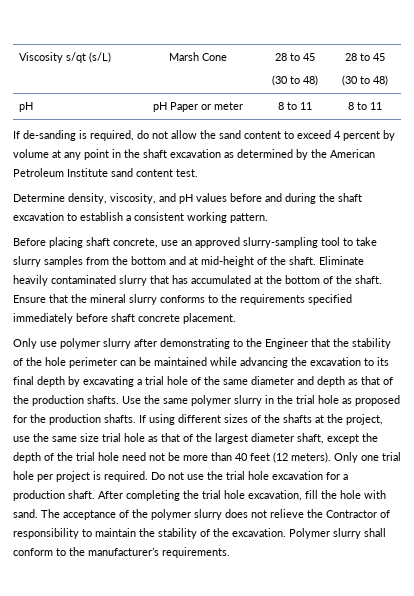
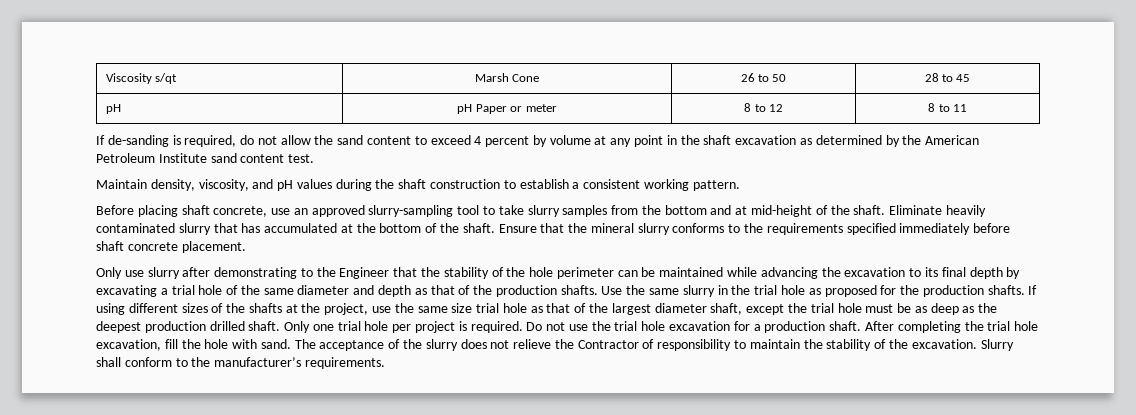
[88,52,111,63] (s/L) -> (178, 78) none
[274,53,315,61] [271,75,318,86] [345,53,385,61] [342,75,388,86] 28 to 45 // (30 to 48) | 28 to 45 // (30 to 48) -> [740,73,787,82] [924,73,971,82] 26 to 50 | 28 to 45
[299,102,312,110] 11 -> [768,104,783,112] 12
[13,193,65,202] Determine -> [96,179,147,189] Maintain
[230,193,282,202] before and -> (332, 184) none
[13,212,64,221] excavation -> [430,179,501,189] construction
[60,338,100,349] polymer -> (144, 273) none
[191,395,231,406] polymer -> (680, 291) none
[13,452,331,463] depth of the trial hole need not be more than 40 feet (12 meters). -> [810,303,998,315] [96,321,281,333] trial hole must be as deep as the deepest production drilled shaft.
[151,509,191,520] polymer -> (423, 344) none
[289,528,361,539] Polymer slurry -> [980,339,1014,351] Slurry

